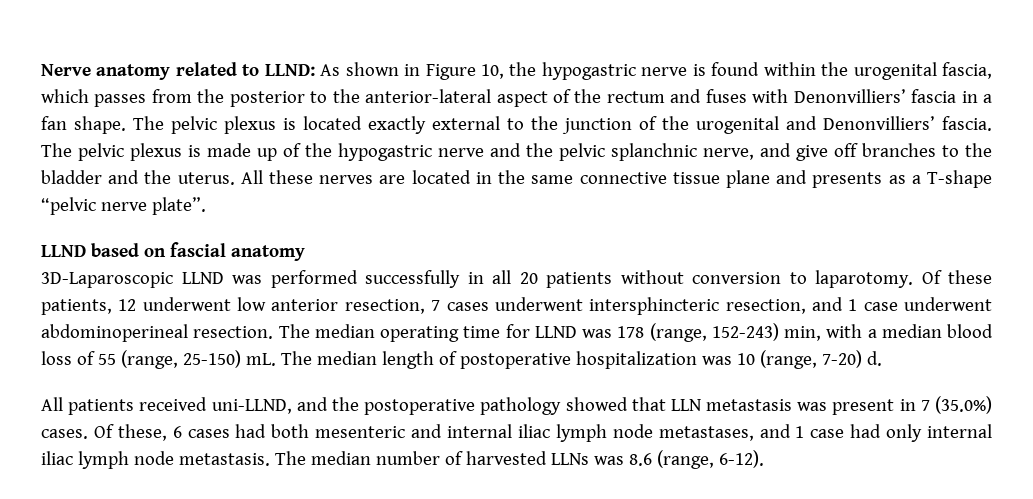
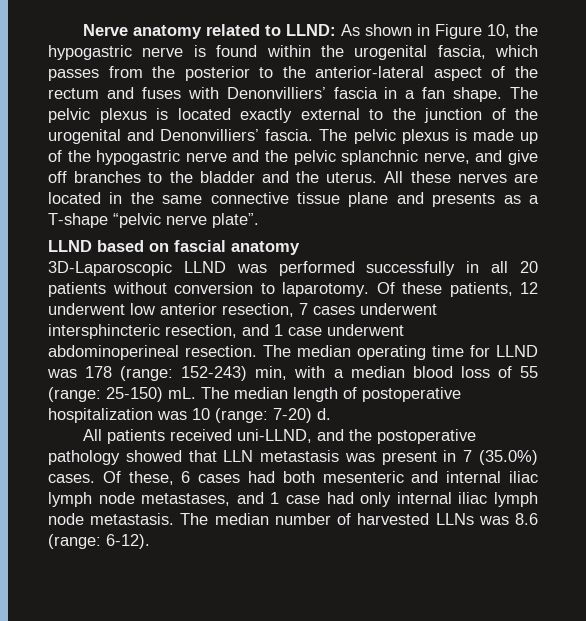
[649,323,707,342] (range, -> [120,366,174,381] (range:
[120,350,178,369] (range, -> [48,387,101,402] (range:
[759,350,817,369] (range, -> [215,408,268,423] (range:
[656,450,714,469] (range, -> [48,534,101,549] (range:

